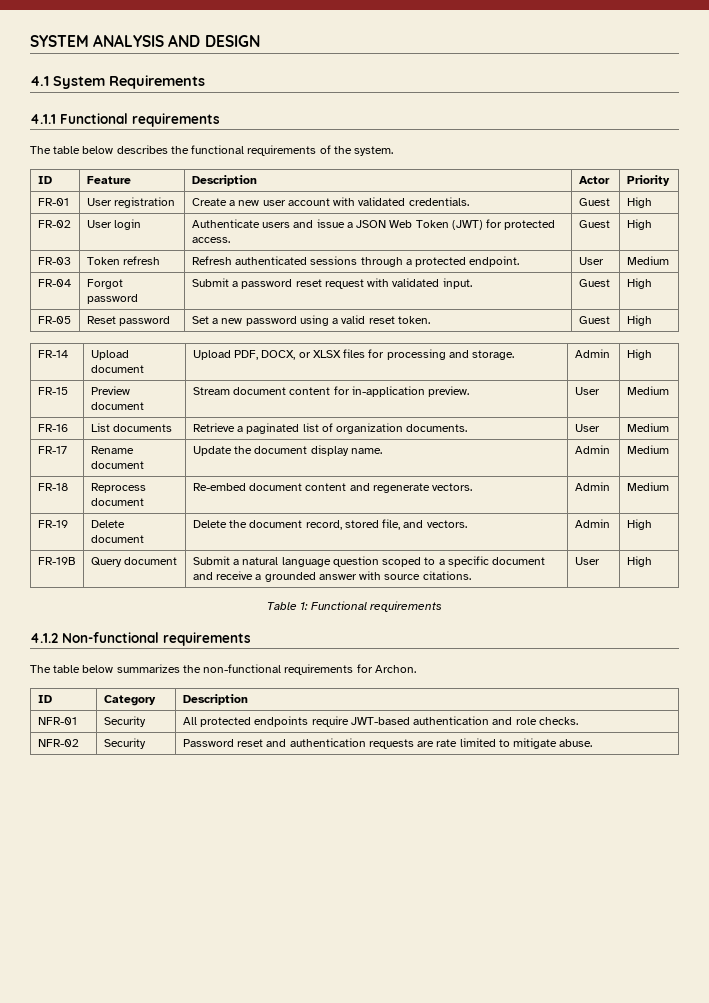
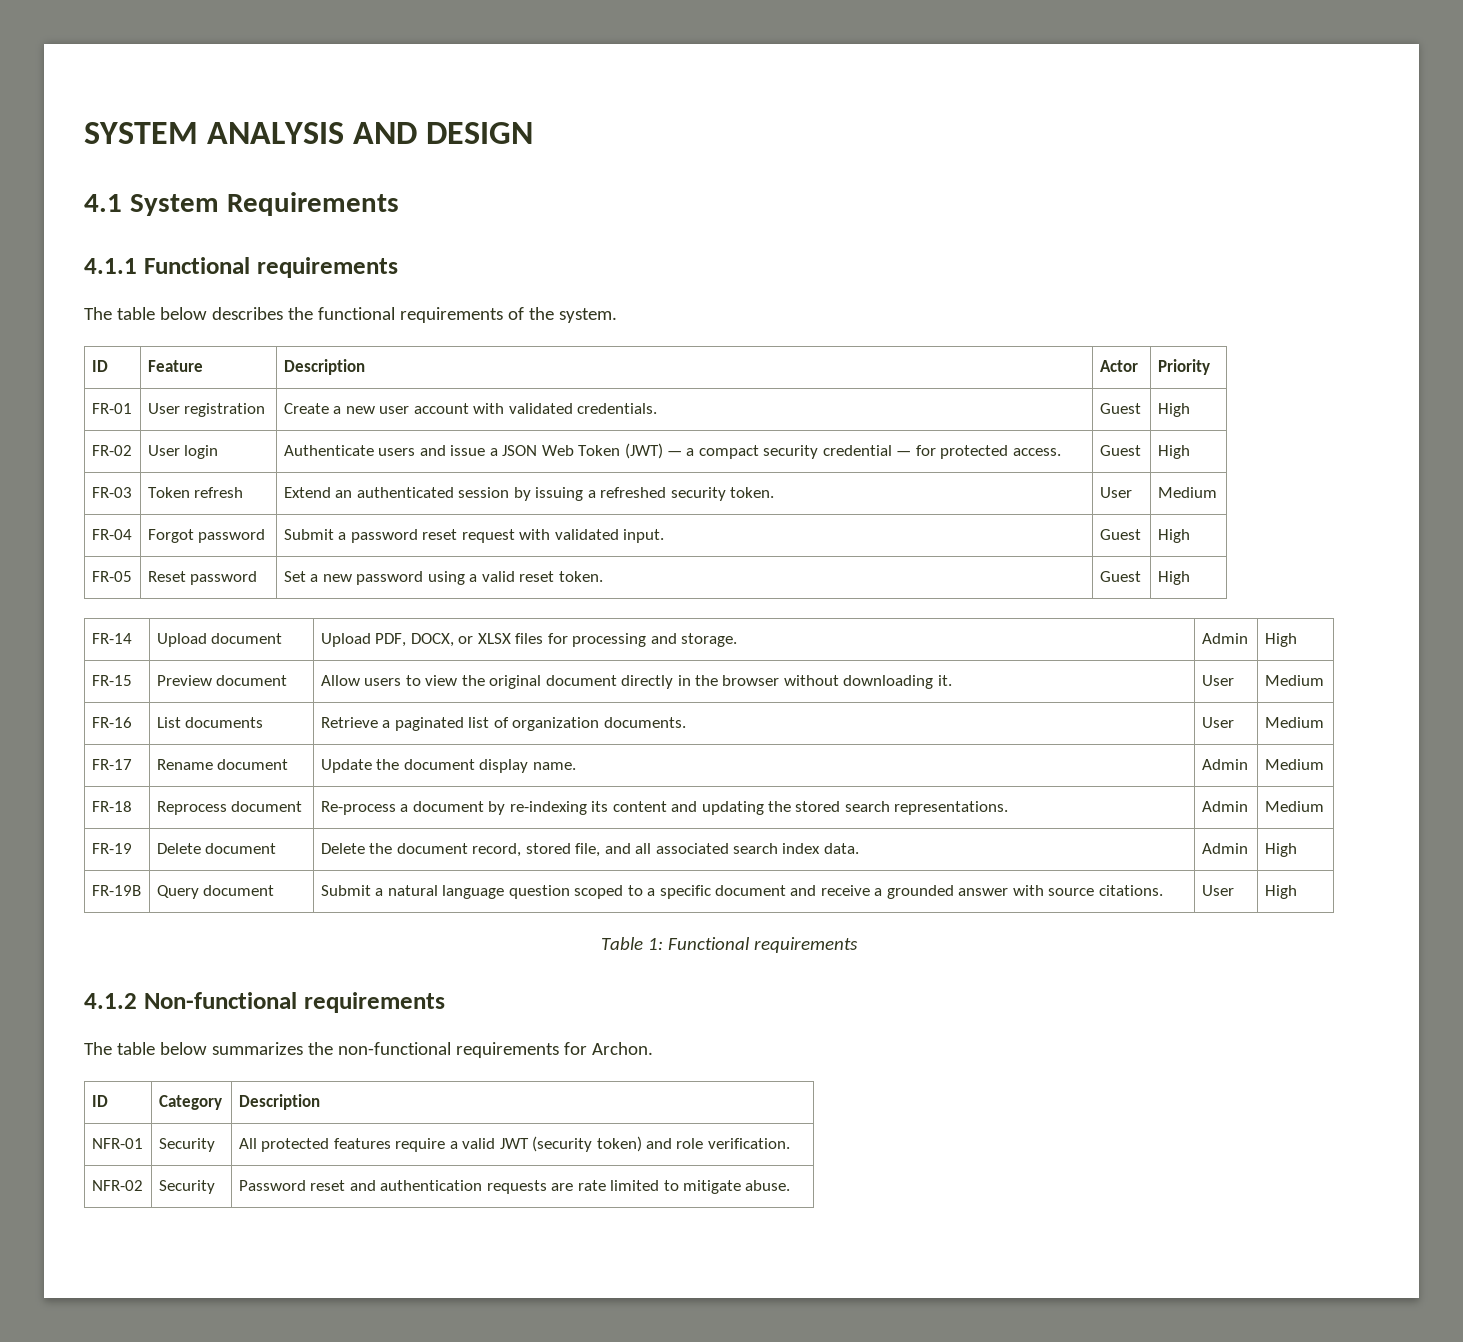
(483, 225) none -> [667,445,912,459] — a compact security credential —
[191,256,520,267] Refresh authenticated sessions through a protected endpoint. -> [283,487,775,501] Extend an authenticated session by issuing a refreshed security token.
[192,386,470,397] Stream document content for in-application preview. -> [320,675,952,689] Allow users to view the original document directly in the browser without downloading it.
[192,483,473,493] Re-embed document content and regenerate vectors. -> [320,801,1009,815] Re-process a document by re-indexing its content and updating the stored search representations.
[426,520,467,528] vectors. -> [635,843,859,854] all associated search index data.
[254,716,490,727] endpoints require JWT-based authentication -> [333,1136,642,1152] features require a valid JWT (security token)
[538,717,578,725] checks. -> [707,1138,790,1149] verification.

